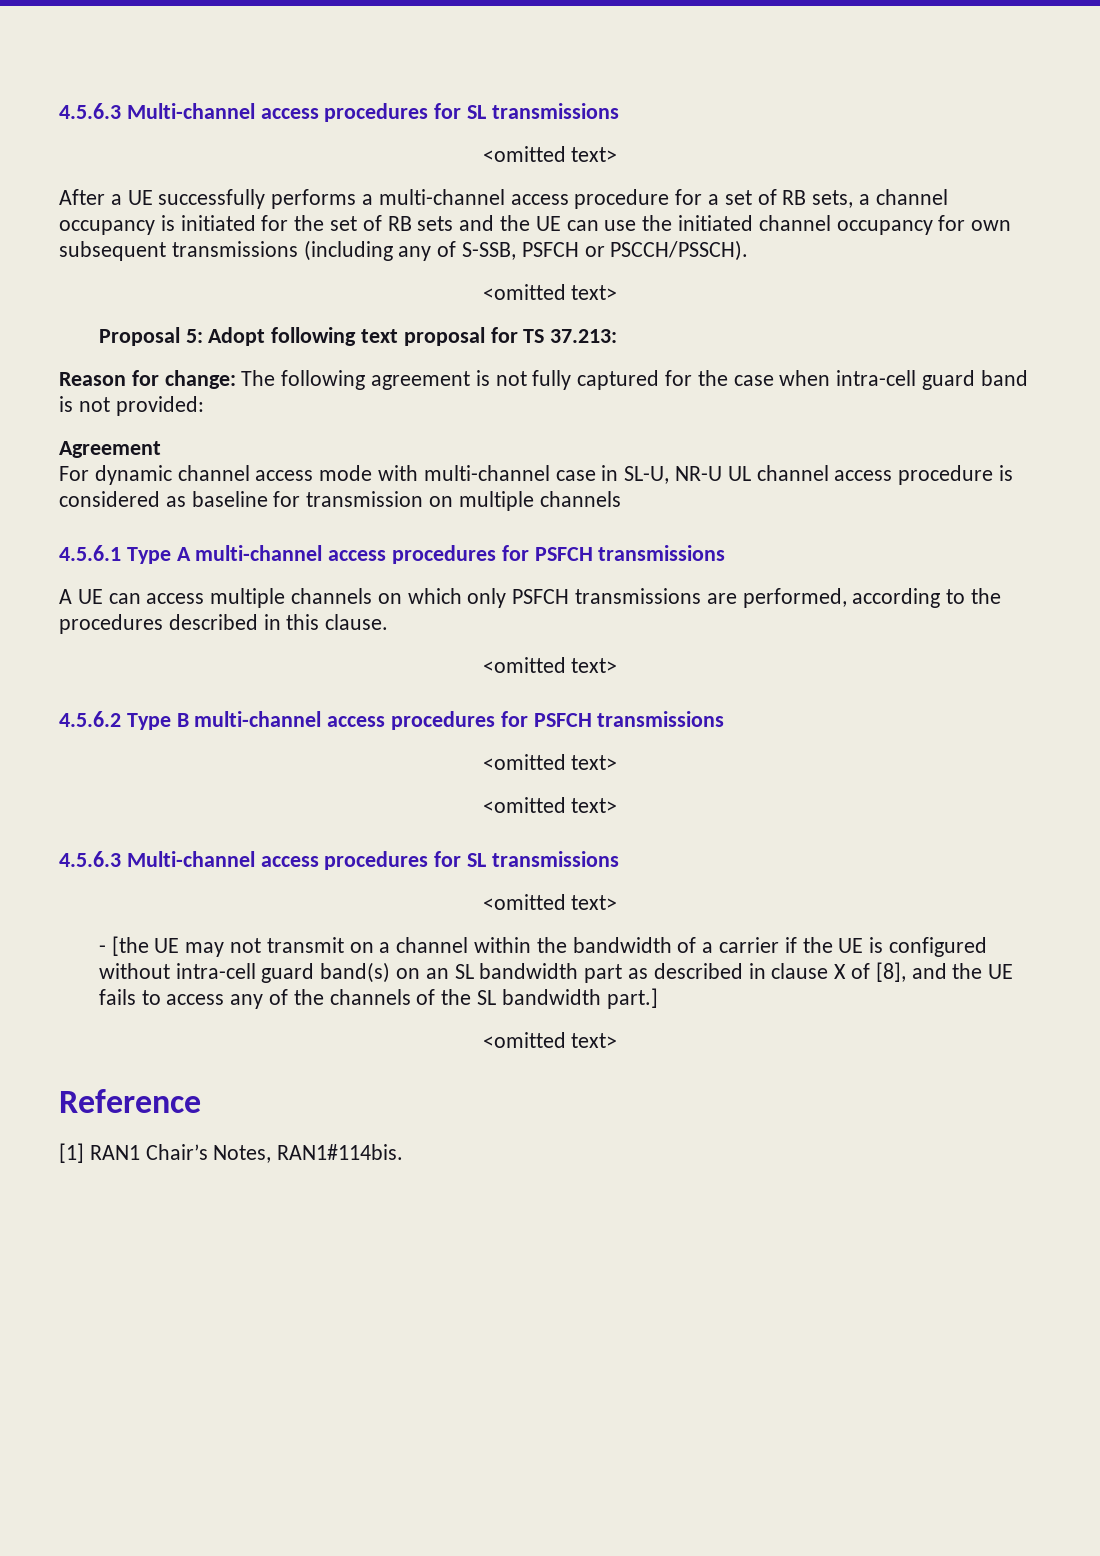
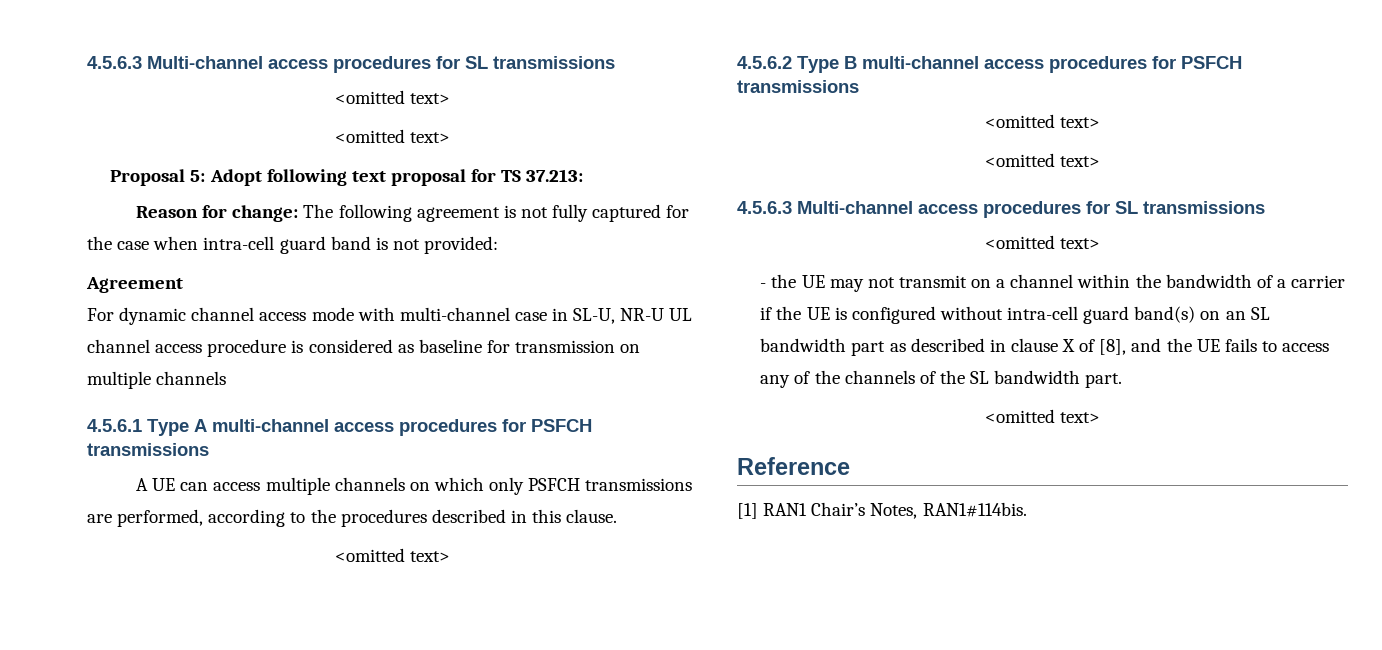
[59,103,619,122] [482,146,618,162] [59,189,948,209] [59,215,1012,235] [59,240,749,261] 4.5.6.3 Multi-channel access procedures for SL transmissions // <omitted text> // After a UE successfully performs a multi-channel access procedure for a set of RB sets, a channel occupancy is initiated for the set of RB sets and the UE can use the initiated channel occupancy for own subsequent transmissions (including any of S-SSB, PSFCH or PSCCH/PSSCH). -> [87,56,615,73] [334,90,451,104] 4.5.6.3 Multi-channel access procedures for SL transmissions // <omitted text>
[111,936,149,956] [the -> [771,274,797,288] the
[606,988,658,1009] part.] -> [1085,373,1123,388] part.

